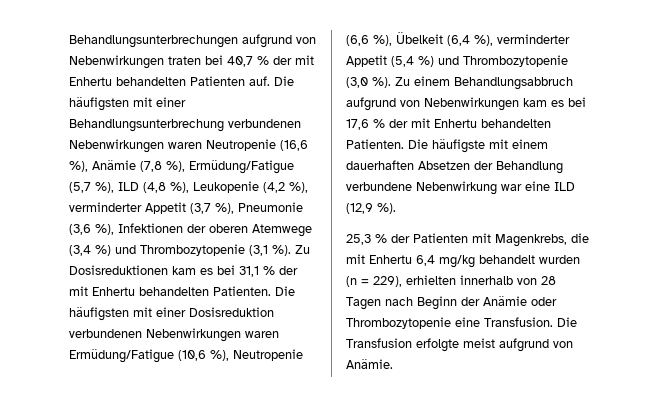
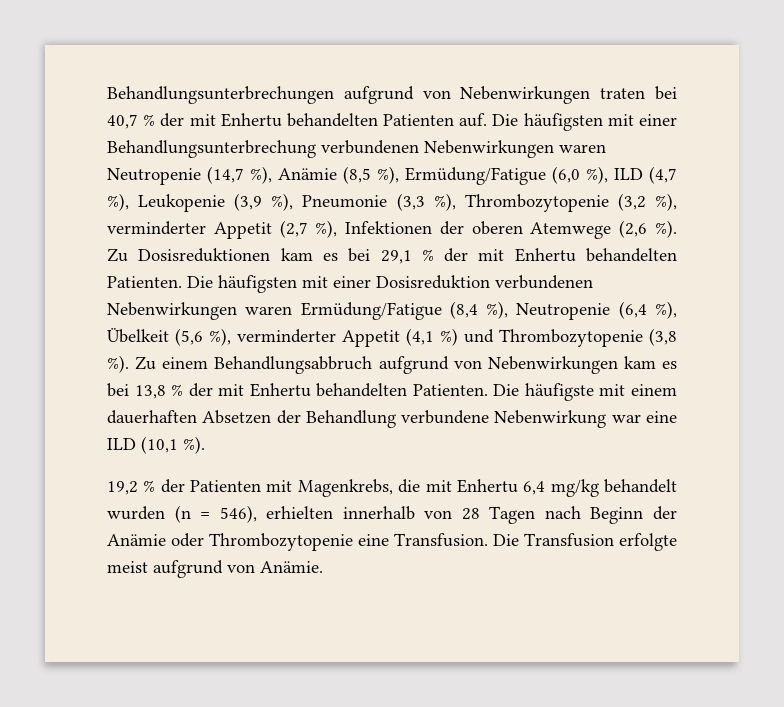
[280,140,308,151] (16,6 -> [207,166,244,184] (14,7
[140,161,162,172] (7,8 -> [343,166,371,184] (8,5
[69,182,91,193] (5,7 -> [552,166,580,184] (6,0
[143,182,166,193] (4,8 -> [649,166,677,184] (4,7
[263,182,308,193] [69,202,303,214] [69,224,91,235] (4,2 %), verminderter Appetit (3,7 %), Pneumonie (3,6 -> [234,193,677,212] [107,220,308,239] (3,9 %), Pneumonie (3,3 %), Thrombozytopenie (3,2 %), verminderter Appetit (2,7
[69,244,268,256] (3,4 %) und Thrombozytopenie (3,1 -> [619,220,648,238] (2,6
[239,266,259,277] 31,1 -> [380,250,412,264] 29,1
[178,350,206,361] (10,6 -> [449,301,478,319] (8,4
[346,35,369,46] (6,6 -> [618,301,647,319] (6,4
[447,34,570,46] [346,55,568,67] [346,77,368,88] (6,4 %), verminderter Appetit (5,4 %) und Thrombozytopenie (3,0 -> [175,328,677,347] (5,6 %), verminderter Appetit (4,1 %) und Thrombozytopenie (3,8
[346,119,369,130] 17,6 -> [134,385,166,399] 13,8
[346,203,373,214] (12,9 -> [141,436,178,454] (10,1
[346,234,371,245] 25,3 -> [107,481,138,495] 19,2
[373,276,402,287] 229), -> [219,505,257,523] 546),

